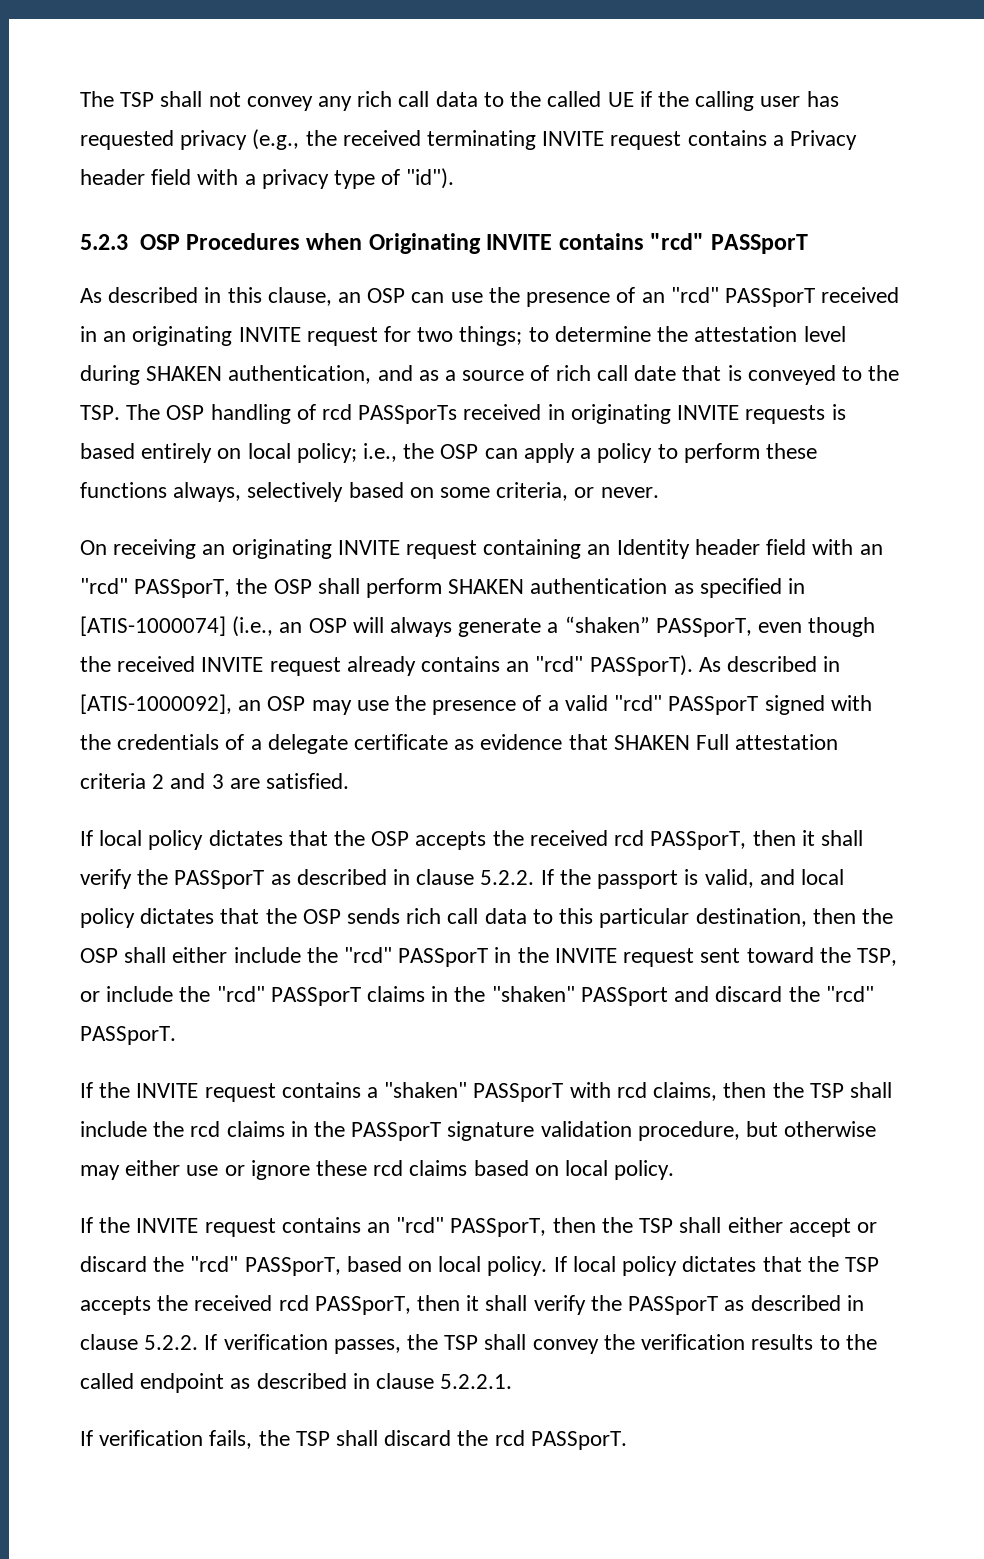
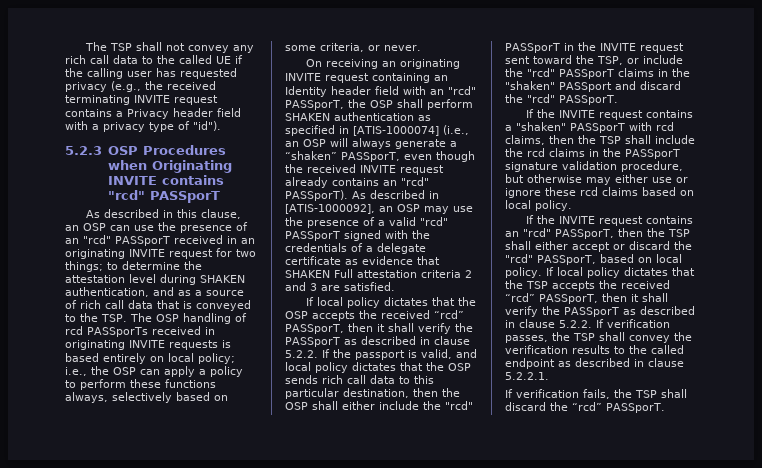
[634,365,677,381] date -> [128,300,153,309] data
[614,830,645,846] rcd -> [434,310,464,319] “rcd”
[278,1295,309,1311] rcd -> [505,293,535,302] “rcd”
[494,1430,525,1446] rcd -> [572,402,602,411] “rcd”

